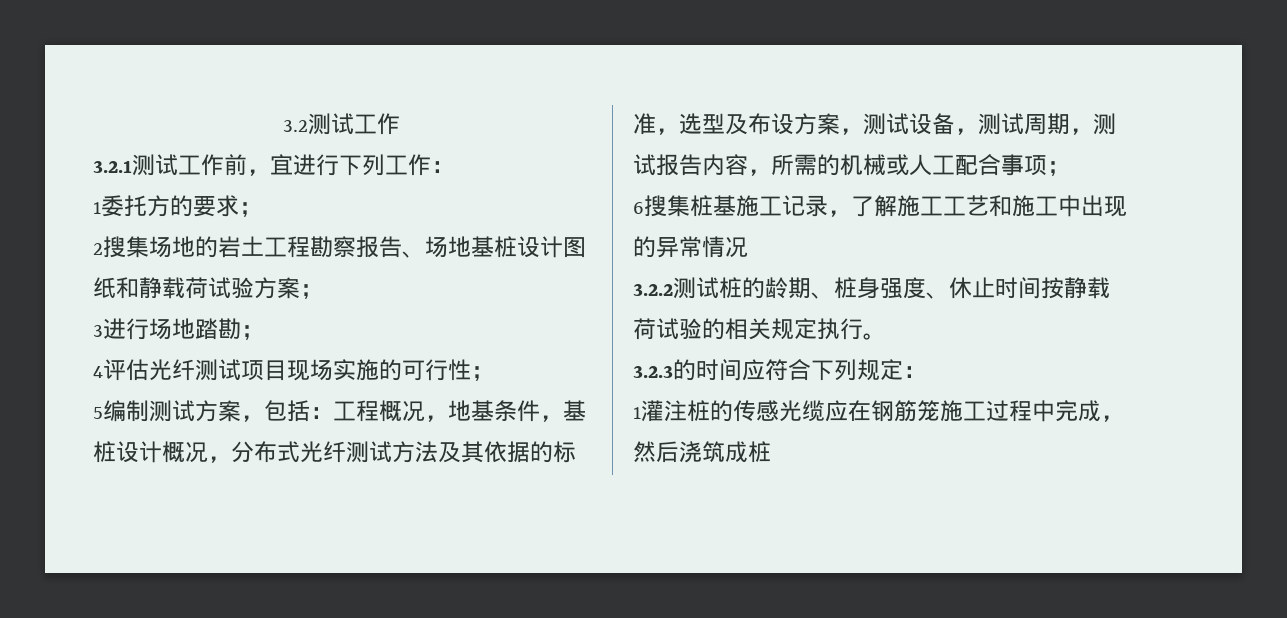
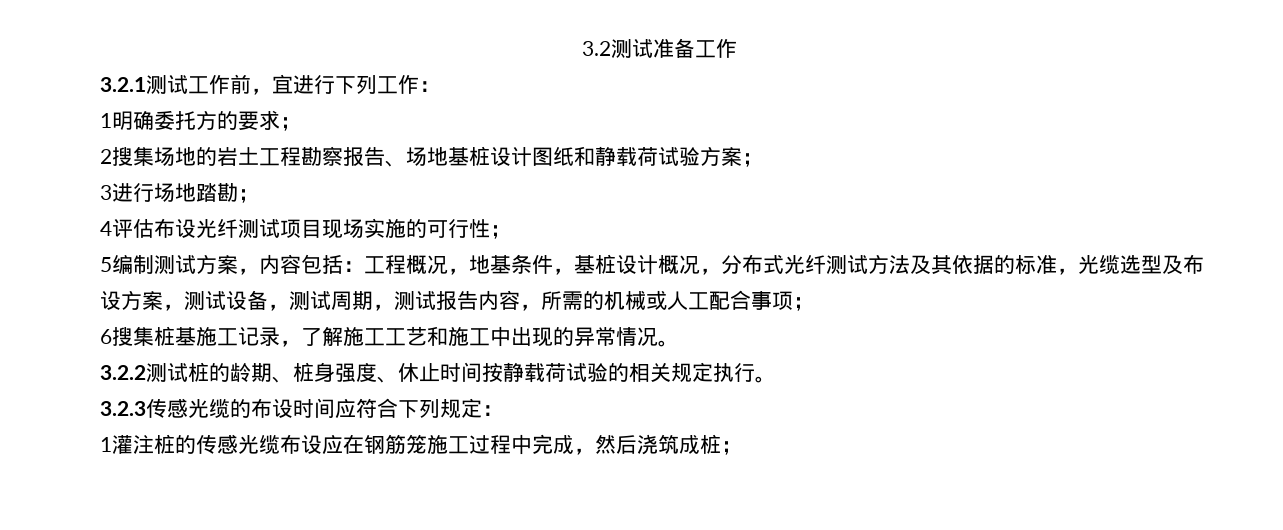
(354, 124) none -> [652,38,695,58] 准备
(101, 208) none -> [112,111,154,130] 明确
(149, 370) none -> [154,218,196,238] 布设
(264, 418) none -> [259,254,301,274] 内容
(679, 131) none -> [1078,254,1120,274] 光缆
(748, 247) none -> [658,340,679,347] 。
[673,359,696,381] 的 -> [146,398,293,418] 传感光缆的布设
(825, 411) none -> [280,434,322,454] 布设
(771, 452) none -> [721,441,742,455] ；

